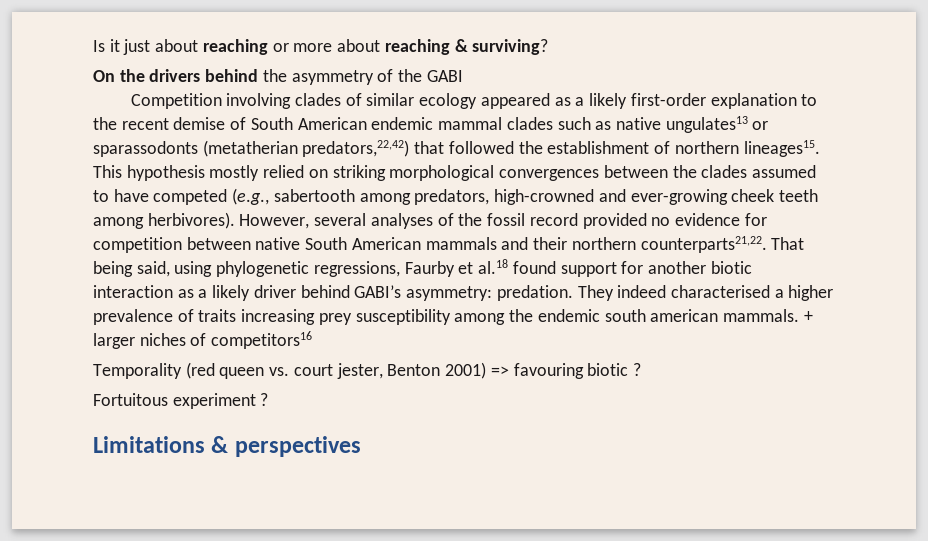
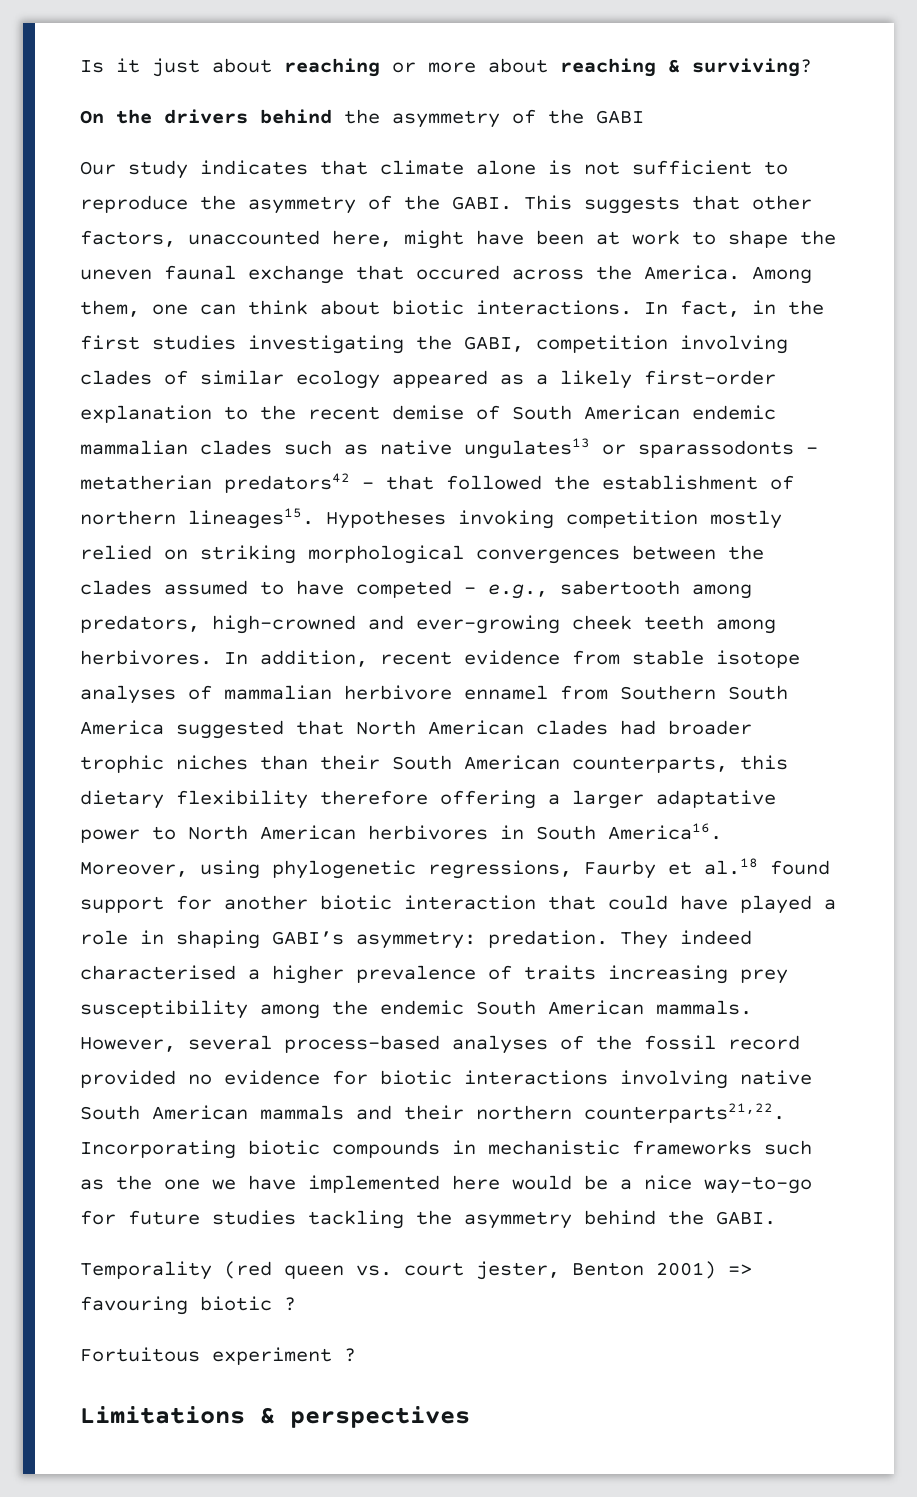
[130,93,222,109] Competition -> [80,160,788,179] [80,195,812,214] [80,230,836,249] [80,265,812,284] [80,300,824,317] [80,335,668,354] Our study indicates that climate alone is not sufficient to reproduce the asymmetry of the GABI. This suggests that other factors, unaccounted here, might have been at work to shape the uneven faunal exchange that occured across the America. Among them, one can think about biotic interactions. In fact, in the first studies investigating the GABI, competition
[438,117,503,130] mammal -> [80,440,188,455] mammalian
[202,140,410,157] (metatherian predators,22,42) -> [806,447,818,454] [80,473,374,493] – metatherian predators42 –
[93,165,205,181] This hypothesis -> [326,510,698,529] Hypotheses invoking competition
[232,188,270,205] (e.g., -> [464,584,548,599] – e.g.,
[147,212,767,229] [93,236,805,253] [93,261,170,277] herbivores). However, several analyses of the fossil record provided no evidence for competition between native South American mammals and their northern counterparts21,22. That being said, -> [80,650,800,668] [80,685,788,704] [80,720,752,739] [80,755,788,773] [80,790,776,809] [80,823,722,843] [80,862,188,877] herbivores. In addition, recent evidence from stable isotope analyses of mammalian herbivore ennamel from Southern South America suggested that North American clades had broader trophic niches than their South American counterparts, this dietary flexibility therefore offering a larger adaptative power to North American herbivores in South America16. Moreover,
[177,285,350,301] as a likely driver behind -> [548,895,836,914] [80,930,260,949] that could have played a role in shaping
[604,309,813,322] [93,331,313,349] south american mammals. + larger niches of competitors16 -> [476,1000,752,1015] [80,1035,800,1054] [80,1070,812,1089] [80,1103,785,1123] [80,1140,812,1159] [80,1175,812,1194] [80,1210,776,1229] South American mammals. However, several process-based analyses of the fossil record provided no evidence for biotic interactions involving native South American mammals and their northern counterparts21,22. Incorporating biotic compounds in mechanistic frameworks such as the one we have implemented here would be a nice way-to-go for future studies tackling the asymmetry behind the GABI.

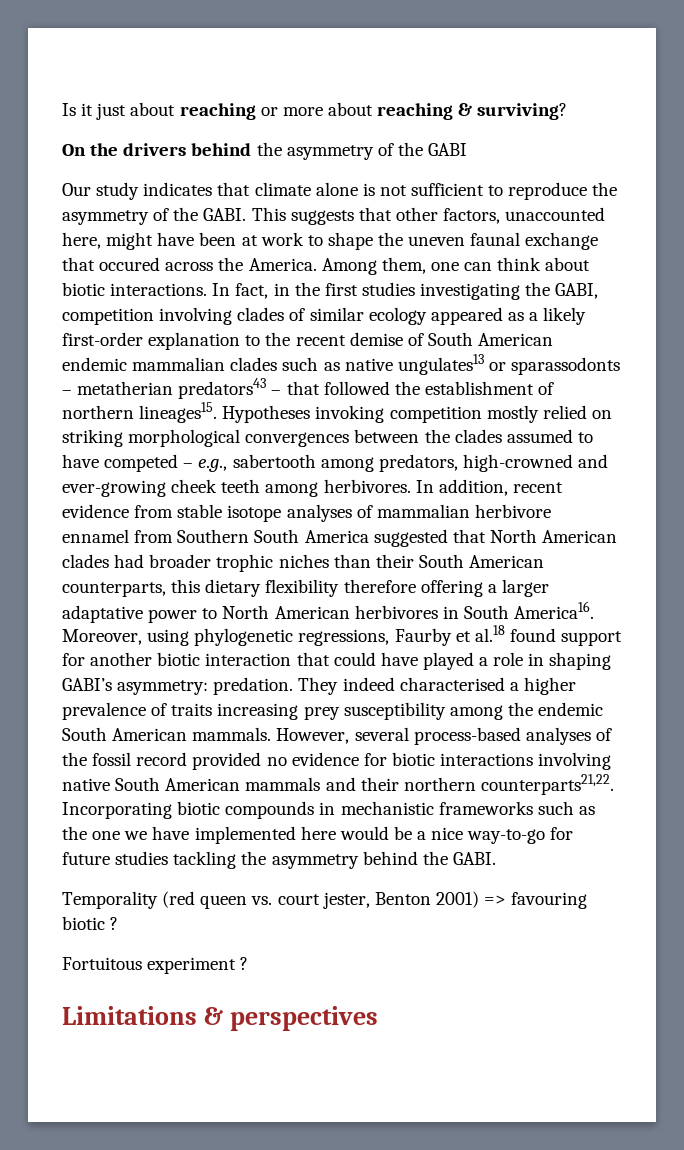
[224,473,350,493] predators42 -> [178,378,267,399] predators43

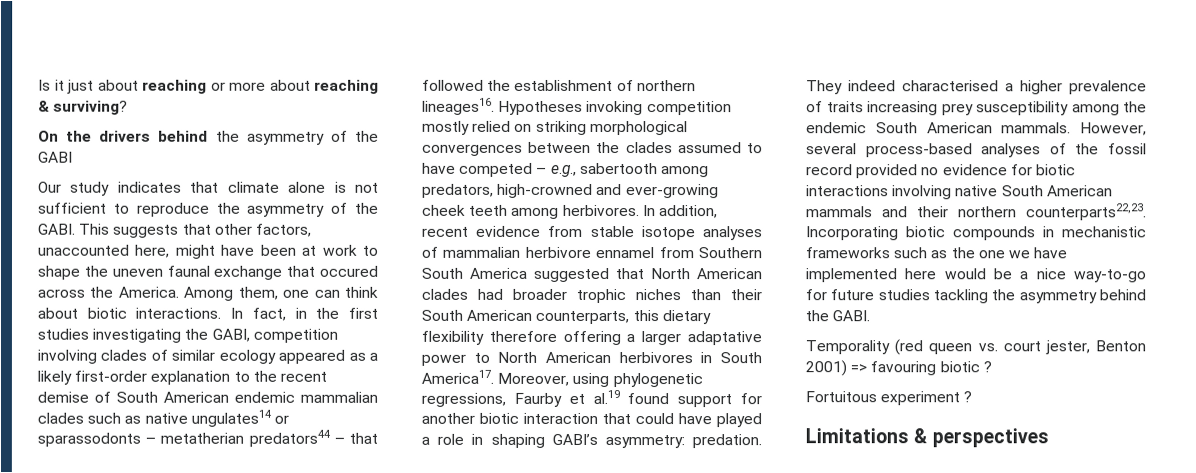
[397,354,484,375] ungulates13 -> [190,409,272,427] ungulates14
[178,378,267,399] predators43 -> [248,429,331,447] predators44
[139,402,218,423] lineages15. -> [422,97,495,115] lineages16.
[514,601,595,619] America16. -> [421,369,494,384] America17.
[474,625,505,642] al.18 -> [592,389,620,405] al.19
[480,774,614,795] counterparts21,22. -> [1026,203,1147,221] counterparts22,23.

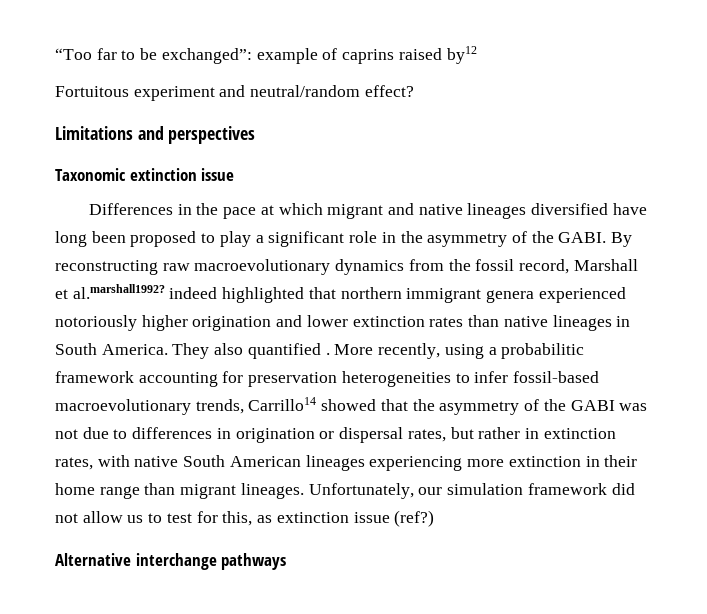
[38,79,379,94] [38,100,129,115] [38,130,209,142] Is it just about reaching or more about reaching & surviving? // On the drivers behind -> [55,46,477,64] [55,85,414,101] [55,126,256,144] [55,168,235,181] [88,203,647,219] [55,231,633,247] [55,259,638,275] [55,284,626,303] [55,315,631,331] [55,343,585,359] [55,371,600,387] [55,397,408,415] “Too far to be exchanged”: example of caprins raised by12 // Fortuitous experiment and neutral/random effect? // Limitations and perspectives // Taxonomic extinction issue // Differences in the pace at which migrant and native lineages diversified have long been proposed to play a significant role in the asymmetry of the GABI. By reconstructing raw macroevolutionary dynamics from the fossil record, Marshall et al.marshall1992? indeed highlighted that northern immigrant genera experienced notoriously higher origination and lower extinction rates than native lineages in South America. They also quantified . More recently, using a probabilitic framework accounting for preservation heterogeneities to infer fossil-based macroevolutionary trends, Carrillo14 showed that
[38,181,379,196] [38,202,379,217] [38,223,312,238] [37,244,378,259] [37,265,378,280] [37,286,378,301] [37,307,378,321] [37,328,338,343] [37,349,378,364] [37,370,327,385] [37,391,378,403] [37,409,289,427] [37,429,378,447] [422,79,696,92] [422,97,732,116] [422,120,688,136] [422,141,763,156] [422,162,709,178] [422,183,719,199] [422,204,718,219] [421,225,763,241] [421,246,762,259] [421,267,762,283] [421,288,762,304] [421,309,711,325] [421,330,762,346] [421,351,762,366] [421,369,703,388] [421,389,762,408] [421,412,762,428] [421,433,762,449] [806,80,1147,95] [806,101,1147,116] [806,122,1147,136] [806,143,1147,158] [806,164,1076,179] [806,185,1113,200] [806,203,1147,221] [805,226,1147,241] [805,247,1068,259] [805,268,1146,283] [805,289,1146,304] [805,310,871,322] [805,339,1146,356] [805,360,992,377] [805,391,973,406] [805,428,1049,448] // Our study indicates that climate alone is not sufficient to reproduce the asymmetry of the GABI. This suggests that other factors, unaccounted here, might have been at work to shape the uneven faunal exchange that occured across the America. Among them, one can think about biotic interactions. In fact, in the first studies investigating the GABI, competition involving clades of similar ecology appeared as a likely first-order explanation to the recent demise of South American endemic mammalian clades such as native ungulates14 or sparassodonts – metatherian predators44 – that followed the establishment of northern lineages16. Hypotheses invoking competition mostly relied on striking morphological convergences between the clades assumed to have competed – e.g., sabertooth among predators, high-crowned and ever-growing cheek teeth among herbivores. In addition, recent evidence from stable isotope analyses of mammalian herbivore ennamel from Southern South America suggested that North American clades had broader trophic niches than their South American counterparts, this dietary flexibility therefore offering a larger adaptative power to North American herbivores in South America17. Moreover, using phylogenetic regressions, Faurby et al.19 found support for another biotic interaction that could have played a role in shaping GABI’s asymmetry: predation. They indeed characterised a higher prevalence of traits increasing prey susceptibility among the endemic South American mammals. However, several process-based analyses of the fossil record provided no evidence for biotic interactions involving native South American mammals and their northern counterparts22,23. Incorporating biotic compounds in mechanistic frameworks such as the one we have implemented here would be a nice way-to-go for future studies tackling the asymmetry behind the GABI. // Temporality (red queen vs. court jester, Benton 2001) => favouring biotic ? // Fortuitous experiment ? // Limitations & perspectives -> [619,403,648,411] [55,427,616,443] [55,455,638,471] [55,483,635,499] [55,510,435,527] [55,553,287,570] was not due to differences in origination or dispersal rates, but rather in extinction rates, with native South American lineages experiencing more extinction in their home range than migrant lineages. Unfortunately, our simulation framework did not allow us to test for this, as extinction issue (ref?) // Alternative interchange pathways

